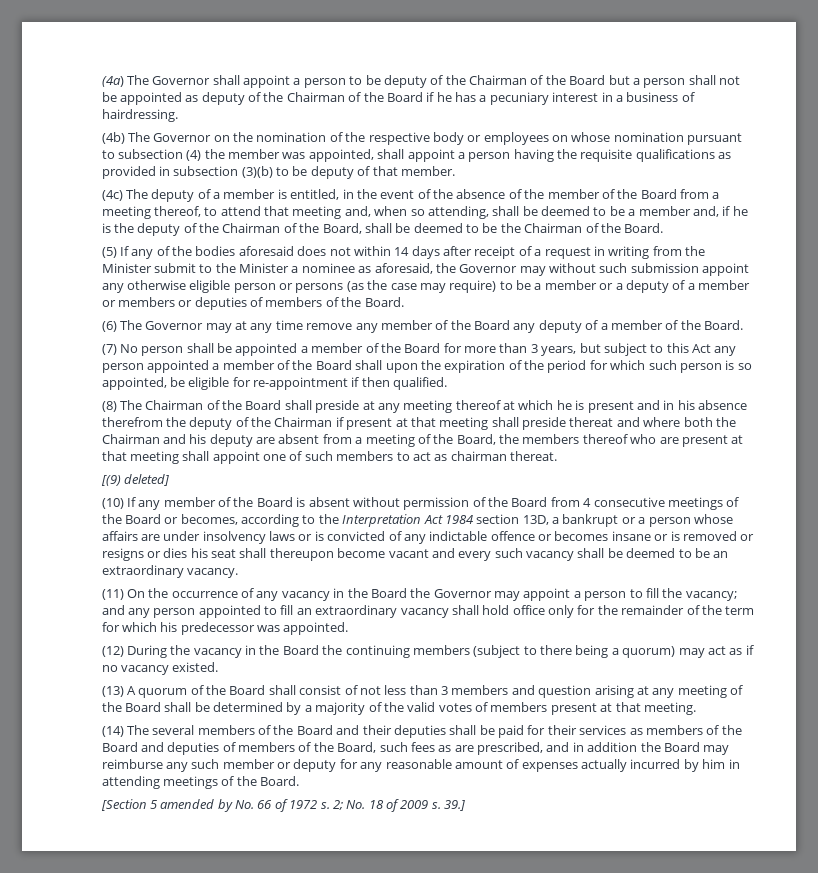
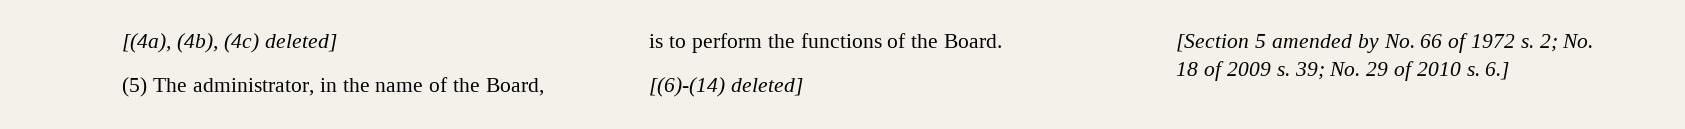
[101,75,740,88] [101,92,695,105] [101,109,178,122] [101,132,743,145] [101,149,732,162] [101,166,455,179] [101,189,720,202] [101,206,748,219] [101,223,664,236] [101,246,705,259] [101,263,750,276] [101,280,750,293] [101,297,404,310] [101,320,743,333] [101,343,737,356] [101,360,752,373] [101,377,448,390] [101,400,747,413] [101,417,736,430] [101,434,744,447] [101,451,557,464] [100,474,169,486] [101,497,740,510] [101,514,733,527] [101,531,755,544] [101,548,729,561] [101,565,238,578] [101,588,737,601] [101,605,755,618] [101,622,349,635] [101,645,754,658] [101,662,219,675] [101,685,743,698] [101,702,696,715] [101,725,742,738] [101,742,730,755] [101,759,740,772] [101,776,299,789] (4a) The Governor shall appoint a person to be deputy of the Chairman of the Board but a person shall not be appointed as deputy of the Chairman of the Board if he has a pecuniary interest in a business of hairdressing. // (4b) The Governor on the nomination of the respective body or employees on whose nomination pursuant to subsection (4) the member was appointed, shall appoint a person having the requisite qualifications as provided in subsection (3)(b) to be deputy of that member. // (4c) The deputy of a member is entitled, in the event of the absence of the member of the Board from a meeting thereof, to attend that meeting and, when so attending, shall be deemed to be a member and, if he is the deputy of the Chairman of the Board, shall be deemed to be the Chairman of the Board. // (5) If any of the bodies aforesaid does not within 14 days after receipt of a request in writing from the Minister submit to the Minister a nominee as aforesaid, the Governor may without such submission appoint any otherwise eligible person or persons (as the case may require) to be a member or a deputy of a member or members or deputies of members of the Board. // (6) The Governor may at any time remove any member of the Board any deputy of a member of the Board. // (7) No person shall be appointed a member of the Board for more than 3 years, but subject to this Act any person appointed a member of the Board shall upon the expiration of the period for which such person is so appointed, be eligible for re-appointment if then qualified. // (8) The Chairman of the Board shall preside at any meeting thereof at which he is present and in his absence therefrom the deputy of the Chairman if present at that meeting shall preside thereat and where both the Chairman and his deputy are absent from a meeting of the Board, the members thereof who are present at that meeting shall appoint one of such members to act as chairman thereat. // [(9) deleted] // (10) If any member of the Board is absent without permission of the Board from 4 consecutive meetings of the Board or becomes, according to the Interpretation Act 1984 section 13D, a bankrupt or a person whose affairs are under insolvency laws or is convicted of any indictable offence or becomes insane or is removed or resigns or dies his seat shall thereupon become vacant and every such vacancy shall be deemed to be an extraordinary vacancy. // (11) On the occurrence of any vacancy in the Board the Governor may appoint a person to fill the vacancy; and any person appointed to fill an extraordinary vacancy shall hold office only for the remainder of the term for which his predecessor was appointed. // (12) During the vacancy in the Board the continuing members (subject to there being a quorum) may act as if no vacancy existed. // (13) A quorum of the Board shall consist of not less than 3 members and question arising at any meeting of the Board shall be determined by a majority of the valid votes of members present at that meeting. // (14) The several members of the Board and their deputies shall be paid for their services as members of the Board and deputies of members of the Board, such fees as are prescribed, and in addition the Board may reimburse any such member or deputy for any reasonable amount of expenses actually incurred by him in attending meetings of the Board. -> [122,33,337,53] [122,77,544,97] [649,33,1002,53] [649,77,804,97] [(4a), (4b), (4c) deleted] // (5) The administrator, in the name of the Board, is to perform the functions of the Board. // [(6)-(14) deleted]
[444,800,466,811] 39.] -> [1294,61,1510,81] 39; No. 29 of 2010 s. 6.]

